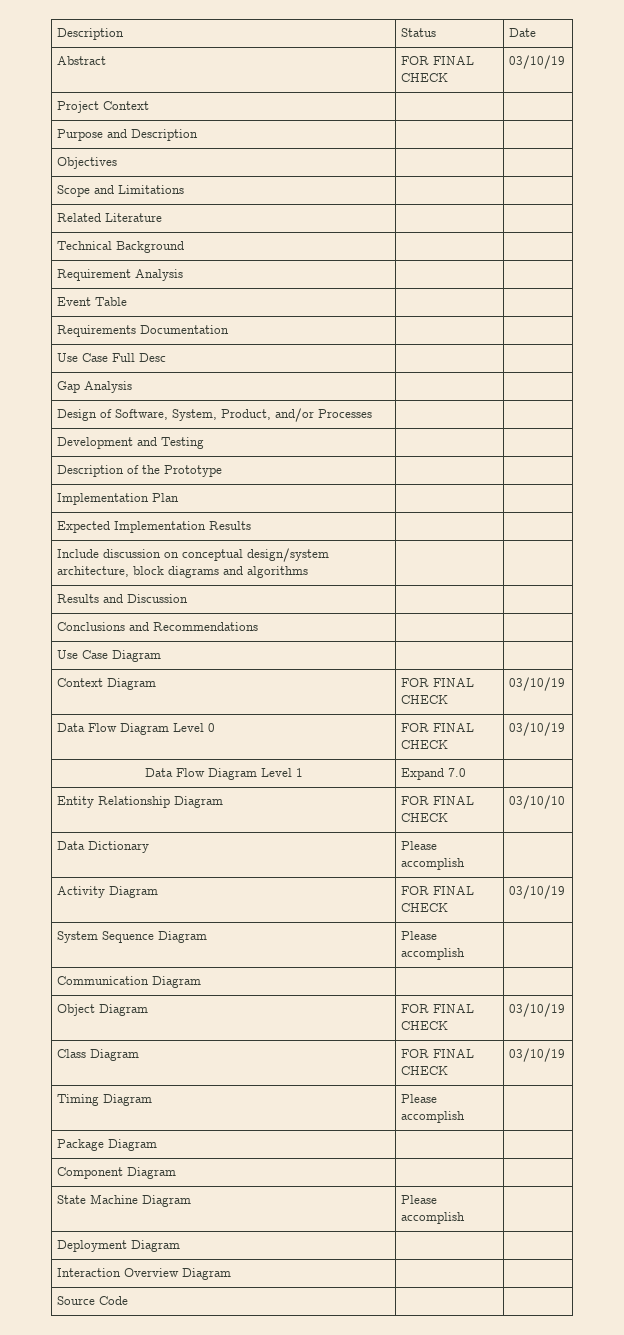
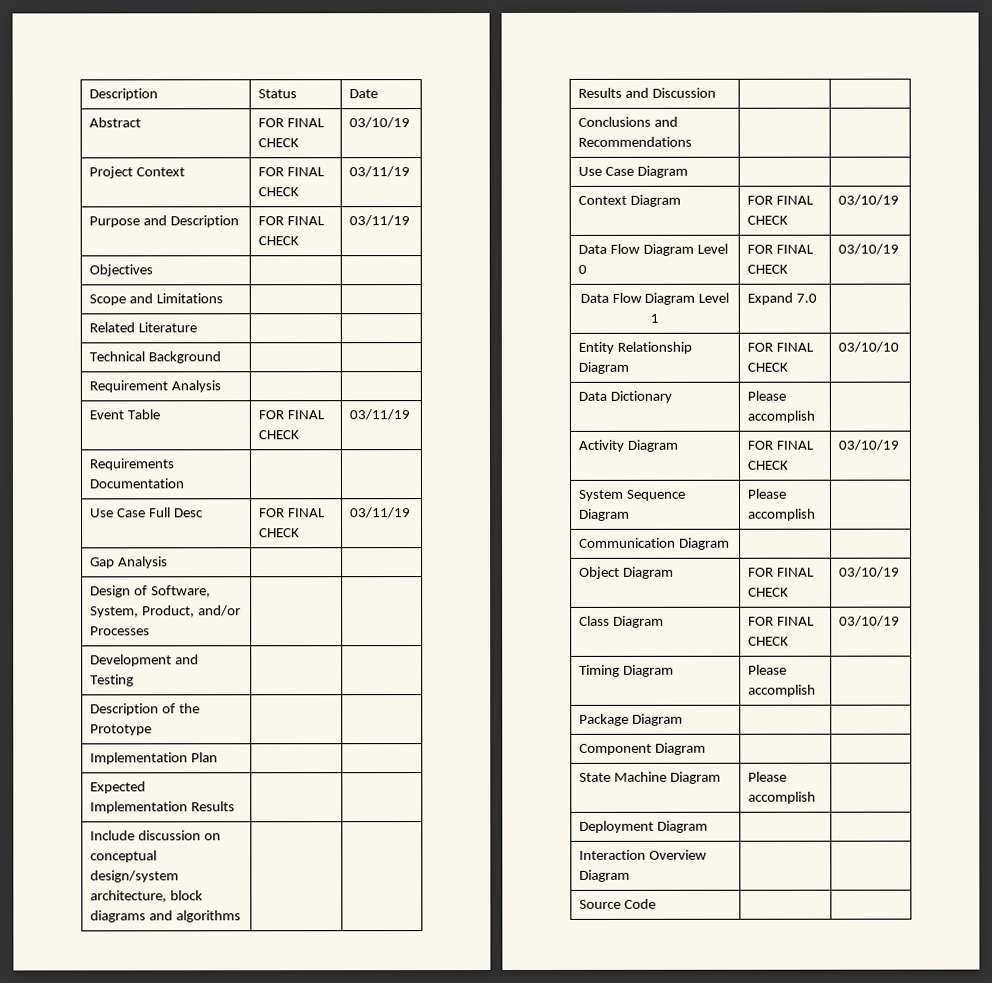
(149, 105) | -> [258,167,326,177] [258,187,300,197] [349,166,411,178] FOR FINAL CHECK | 03/11/19
(198, 135) | -> [258,216,326,226] [258,236,300,246] [349,215,411,227] FOR FINAL CHECK | 03/11/19
(127, 301) | -> [258,410,326,420] [258,430,300,440] [349,409,411,421] FOR FINAL CHECK | 03/11/19
(166, 357) | -> [259,508,327,518] [259,528,301,538] [350,507,412,519] FOR FINAL CHECK | 03/11/19

